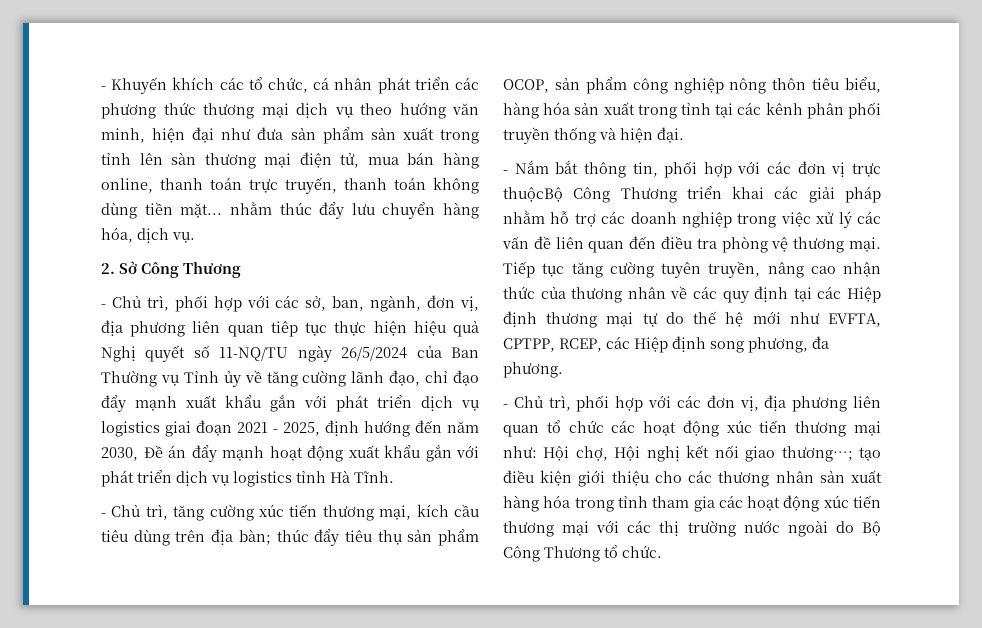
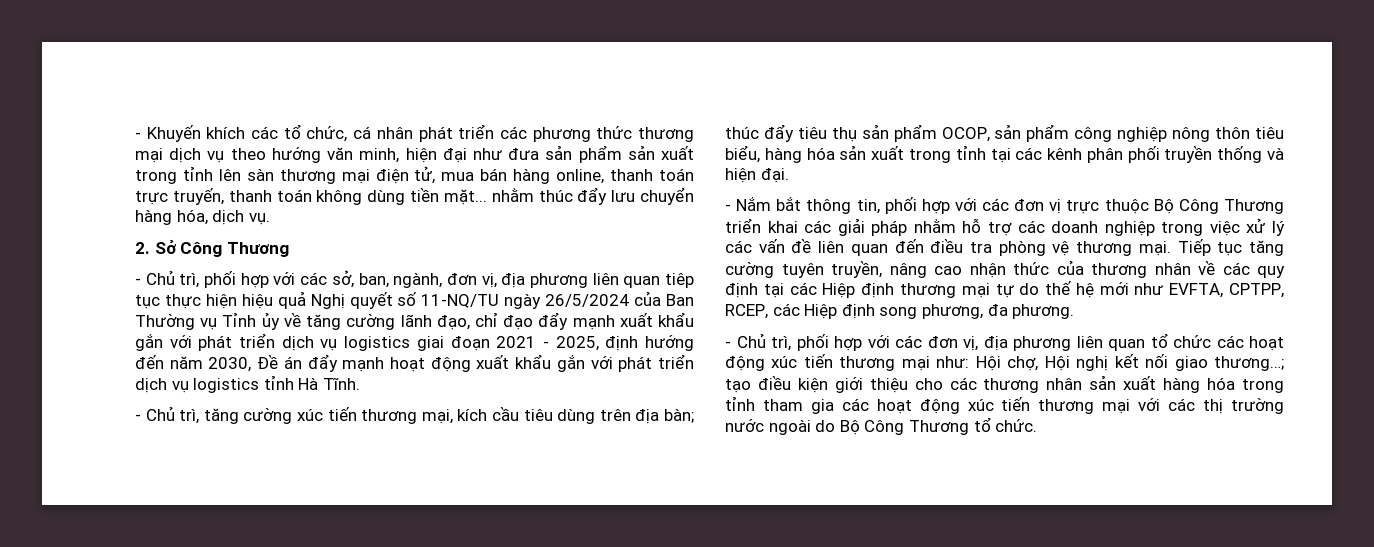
[503,187,563,202] thuộcBộ -> [1104,199,1174,214] thuộc Bộ

